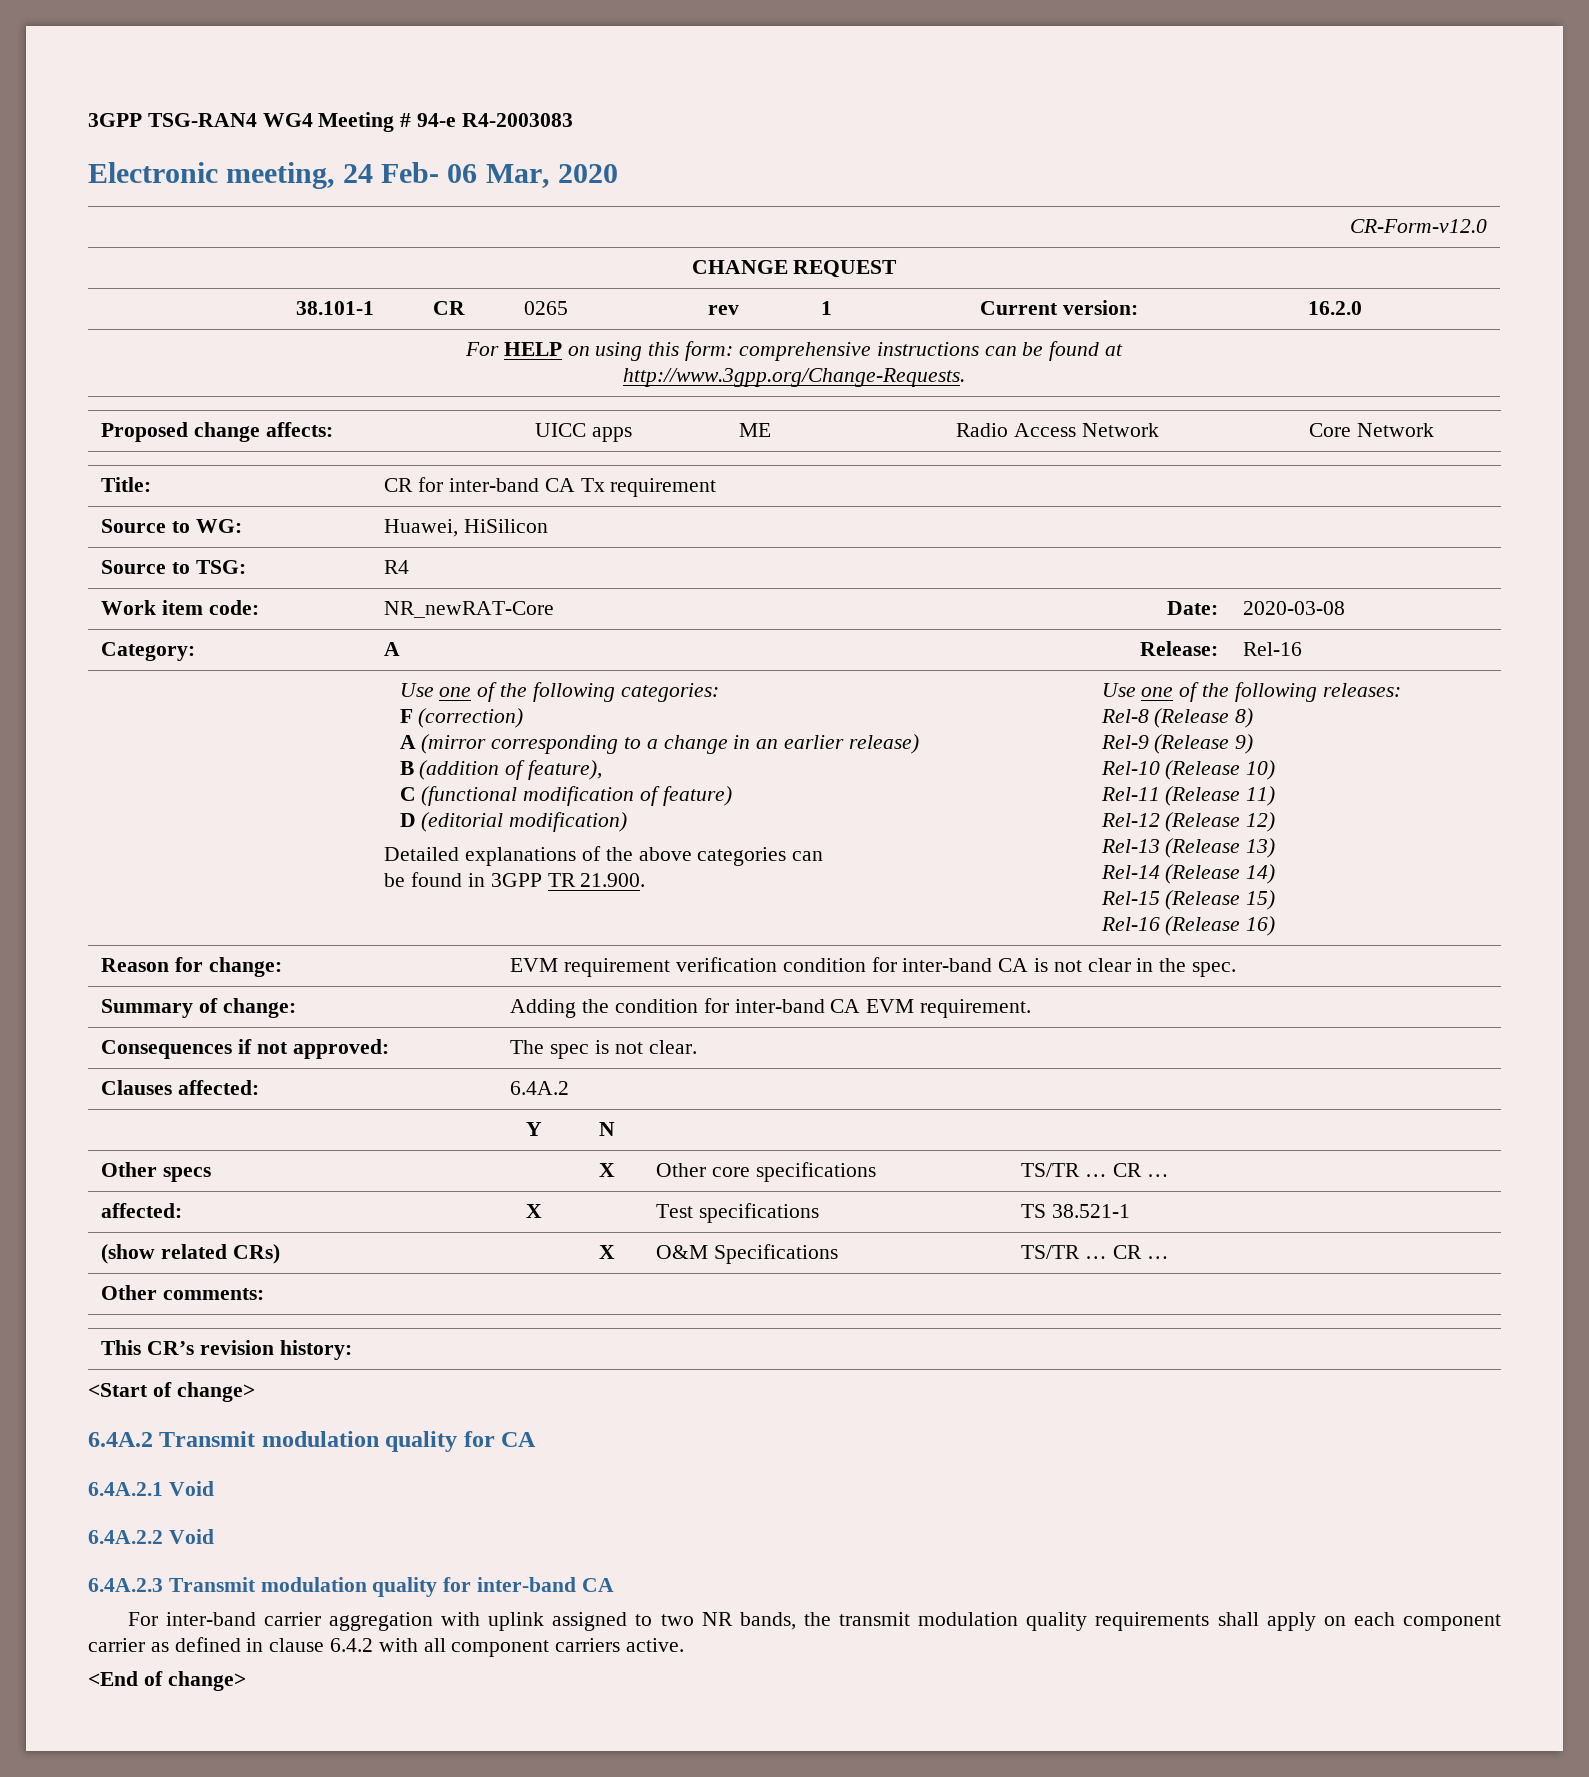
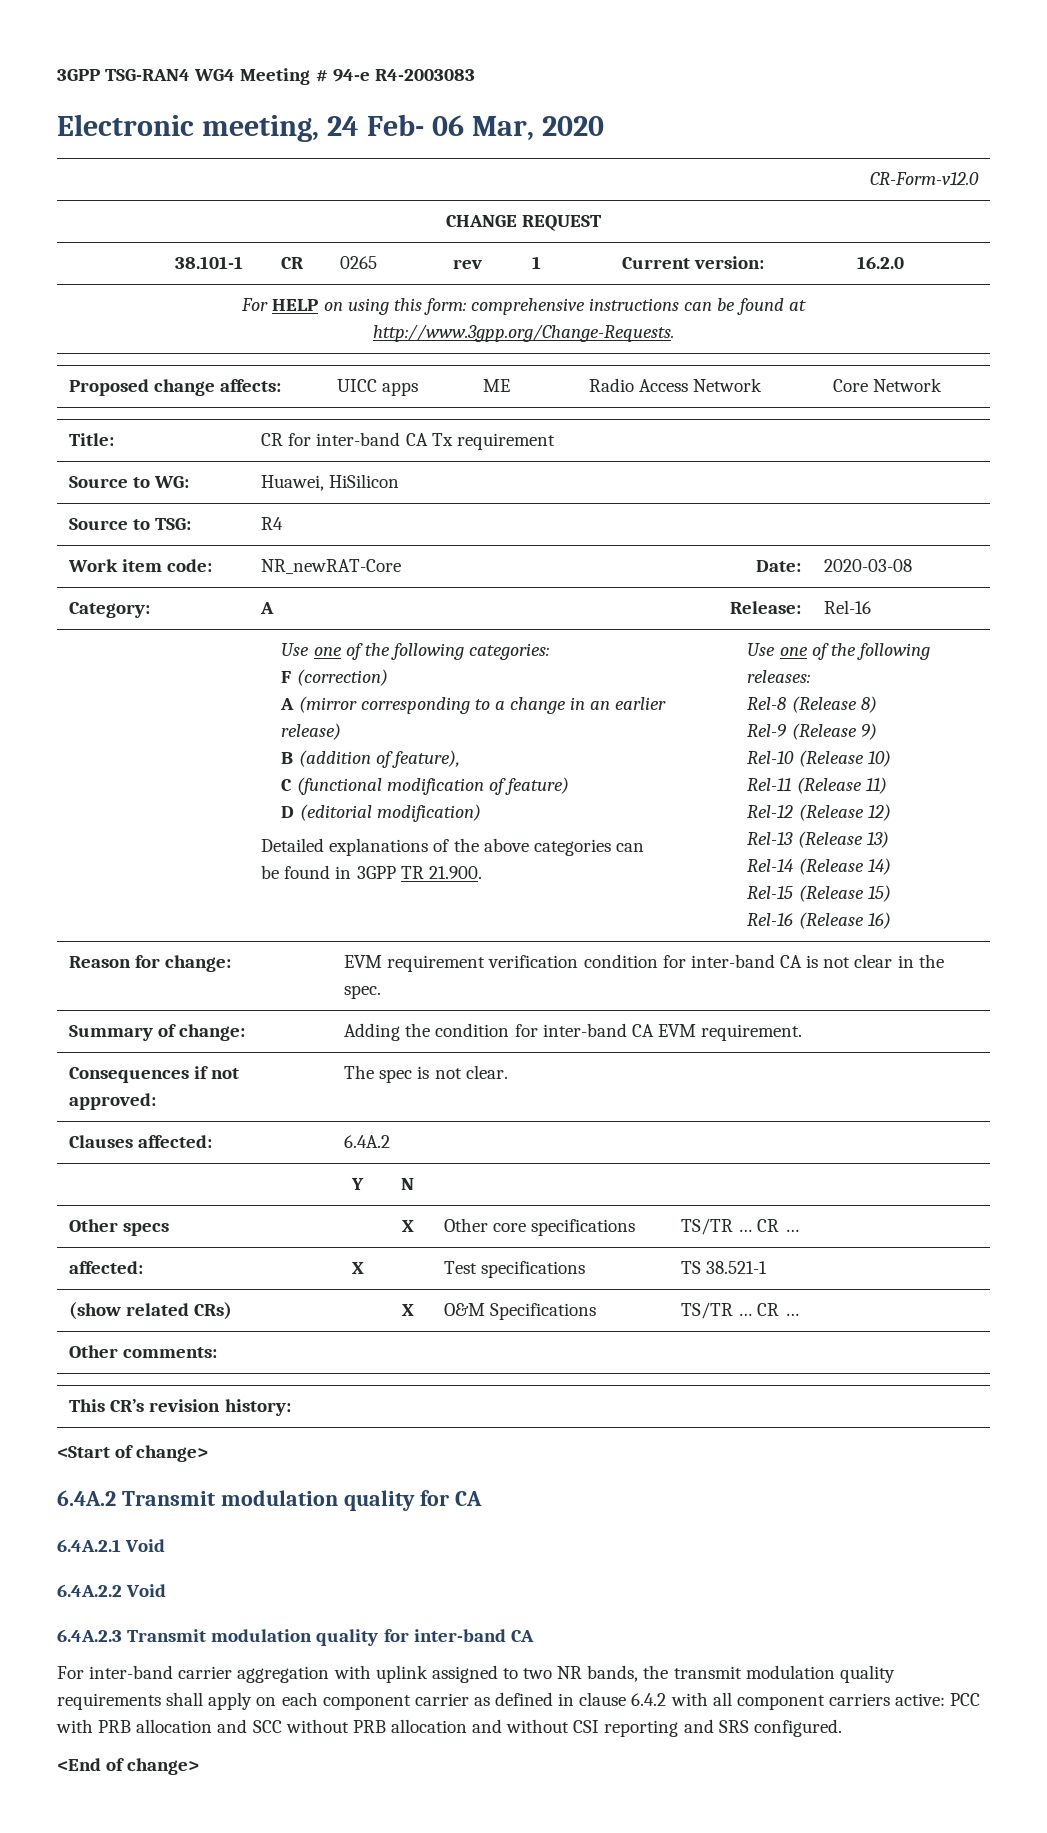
[626,1638,685,1652] active. -> [895,1693,981,1706] [56,1719,842,1737] active: PCC with PRB allocation and SCC without PRB allocation and without CSI reporting and SRS configured.

